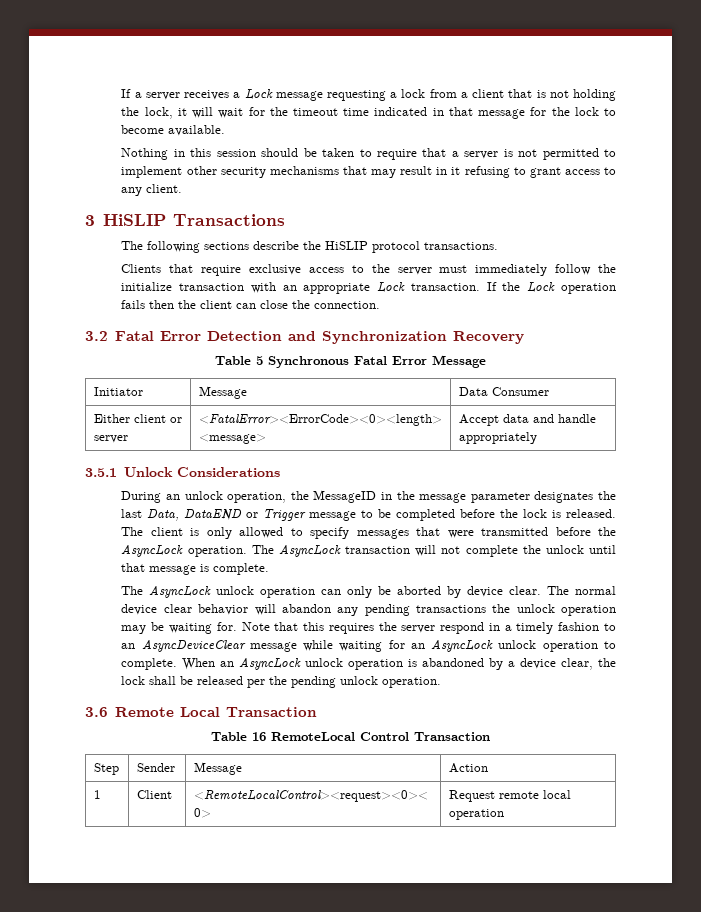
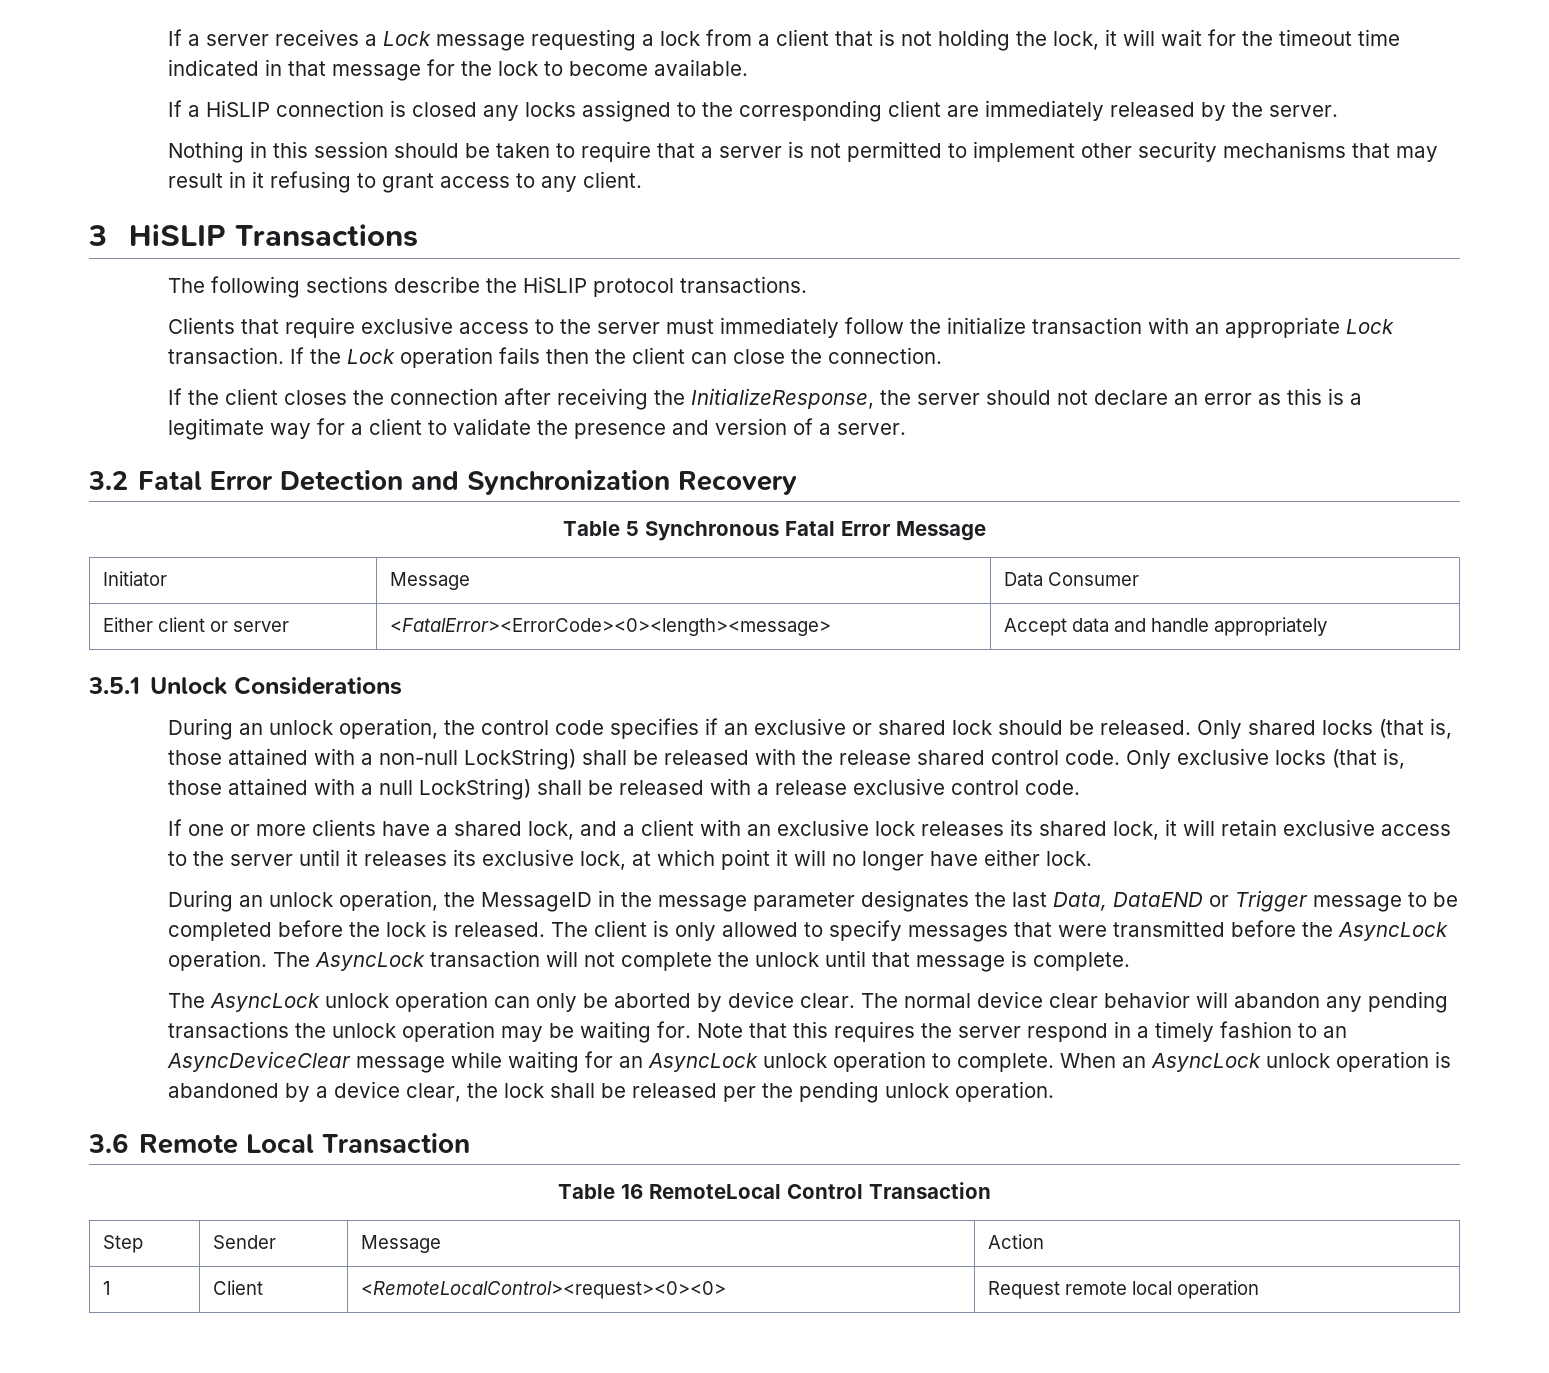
(226, 130) none -> [168,100,1339,122] // If a HiSLIP connection is closed any locks assigned to the corresponding client are immediately released by the server.
(381, 305) none -> [168,388,1363,410] [168,418,907,440] // If the client closes the connection after receiving the InitializeResponse, the server should not declare an error as this is a legitimate way for a client to validate the presence and version of a server.
(280, 472) none -> [168,718,1453,740] [168,748,1406,770] [168,778,1081,800] [168,819,1452,840] [168,849,1093,871] // During an unlock operation, the control code specifies if an exclusive or shared lock should be released. Only shared locks (that is, those attained with a non-null LockString) shall be released with the release shared control code. Only exclusive locks (that is, those attained with a null LockString) shall be released with a release exclusive control code. // If one or more clients have a shared lock, and a client with an exclusive lock releases its shared lock, it will retain exclusive access to the server until it releases its exclusive lock, at which point it will no longer have either lock.

